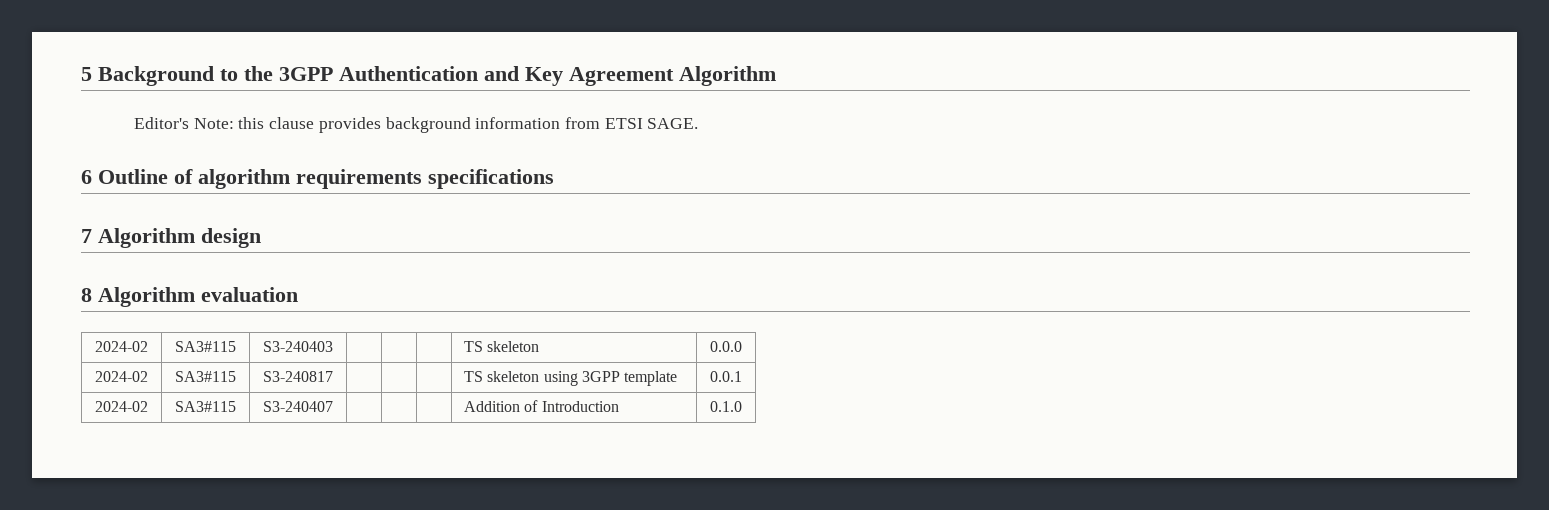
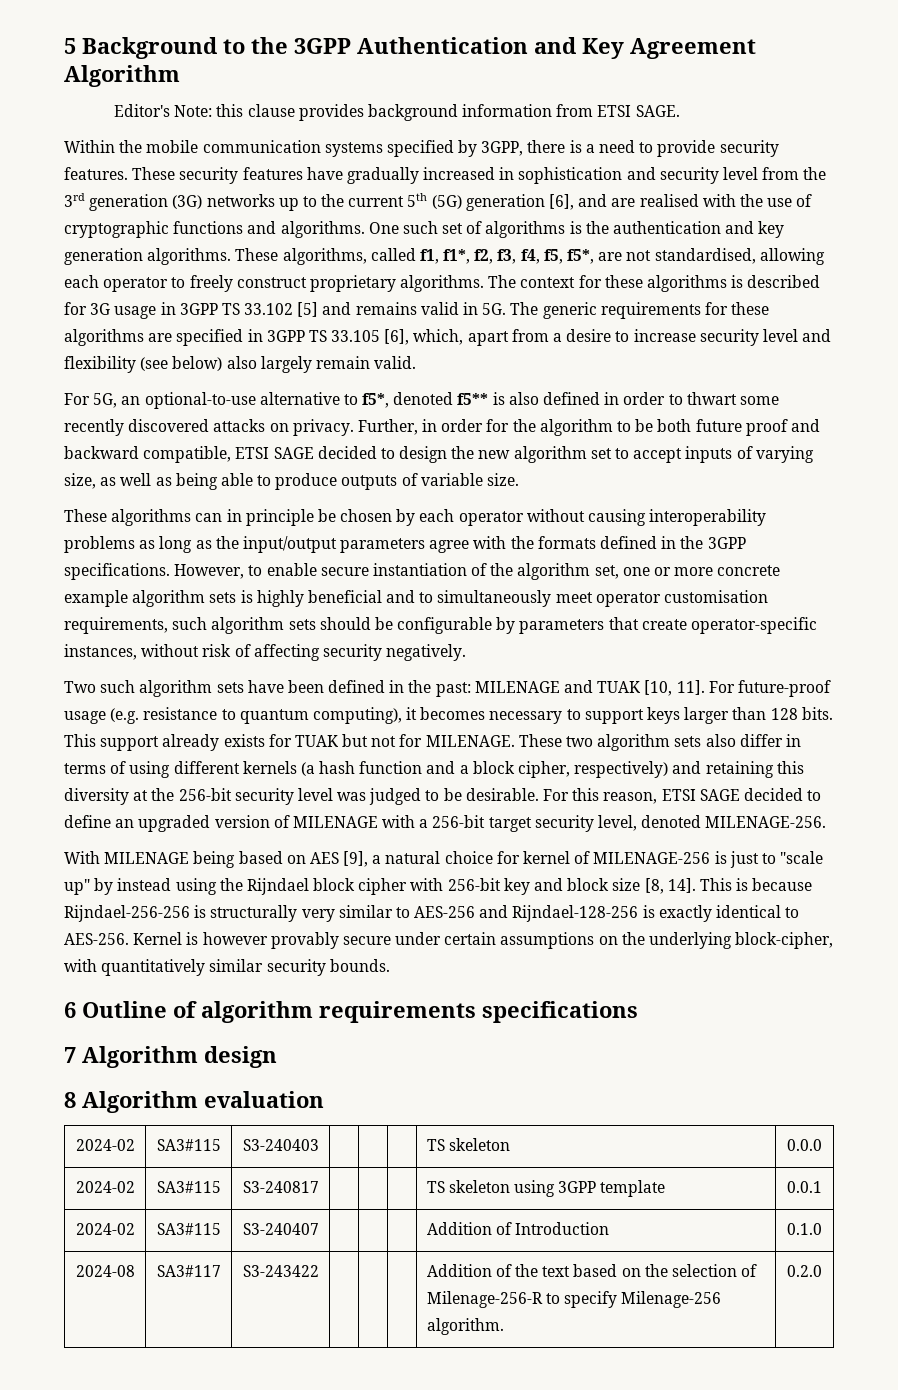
(699, 123) none -> [64,140,779,157] [64,167,827,184] [64,193,813,211] [64,221,785,238] [64,248,825,265] [64,275,821,292] [64,302,770,319] [64,329,832,346] [64,356,417,373] [64,392,779,409] [64,419,820,436] [64,446,814,463] [64,473,520,490] [64,509,767,526] [64,536,746,553] [64,563,781,580] [64,590,769,607] [64,617,818,634] [64,644,467,661] [64,680,831,697] [64,707,833,724] [64,734,801,751] [64,761,804,778] [64,788,822,805] [64,815,827,832] [64,851,824,868] [64,878,813,895] [64,905,800,922] [64,932,834,949] [64,959,390,976] // Within the mobile communication systems specified by 3GPP, there is a need to provide security features. These security features have gradually increased in sophistication and security level from the 3rd generation (3G) networks up to the current 5th (5G) generation [6], and are realised with the use of cryptographic functions and algorithms. One such set of algorithms is the authentication and key generation algorithms. These algorithms, called f1, f1*, f2, f3, f4, f5, f5*, are not standardised, allowing each operator to freely construct proprietary algorithms. The context for these algorithms is described for 3G usage in 3GPP TS 33.102 [5] and remains valid in 5G. The generic requirements for these algorithms are specified in 3GPP TS 33.105 [6], which, apart from a desire to increase security level and flexibility (see below) also largely remain valid. // For 5G, an optional-to-use alternative to f5*, denoted f5** is also defined in order to thwart some recently discovered attacks on privacy. Further, in order for the algorithm to be both future proof and backward compatible, ETSI SAGE decided to design the new algorithm set to accept inputs of varying size, as well as being able to produce outputs of variable size. // These algorithms can in principle be chosen by each operator without causing interoperability problems as long as the input/output parameters agree with the formats defined in the 3GPP specifications. However, to enable secure instantiation of the algorithm set, one or more concrete example algorithm sets is highly beneficial and to simultaneously meet operator customisation requirements, such algorithm sets should be configurable by parameters that create operator-specific instances, without risk of affecting security negatively. // Two such algorithm sets have been defined in the past: MILENAGE and TUAK [10, 11]. For future-proof usage (e.g. resistance to quantum computing), it becomes necessary to support keys larger than 128 bits. This support already exists for TUAK but not for MILENAGE. These two algorithm sets also differ in terms of using different kernels (a hash function and a block cipher, respectively) and retaining this diversity at the 256-bit security level was judged to be desirable. For this reason, ETSI SAGE decided to define an upgraded version of MILENAGE with a 256-bit target security level, denoted MILENAGE-256. // With MILENAGE being based on AES [9], a natural choice for kernel of MILENAGE-256 is just to "scale up" by instead using the Rijndael block cipher with 256-bit key and block size [8, 14]. This is because Rijndael-256-256 is structurally very similar to AES-256 and Rijndael-128-256 is exactly identical to AES-256. Kernel is however provably secure under certain assumptions on the underlying block-cipher, with quantitatively similar security bounds.
(742, 406) none -> [75,1265,135,1277] [156,1265,221,1277] [242,1265,319,1277] [426,1264,758,1277] [426,1291,722,1308] [426,1318,504,1335] [787,1265,822,1277] // 2024-08 | SA3#117 | S3-243422 | | | | Addition of the text based on the selection of Milenage-256-R to specify Milenage-256 algorithm. | 0.2.0

